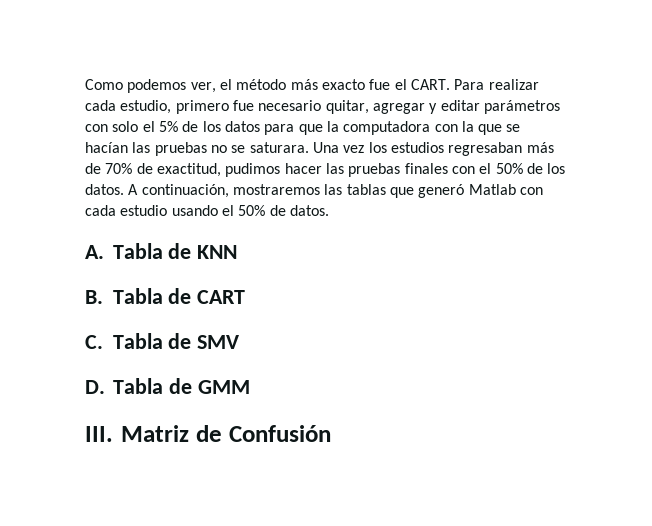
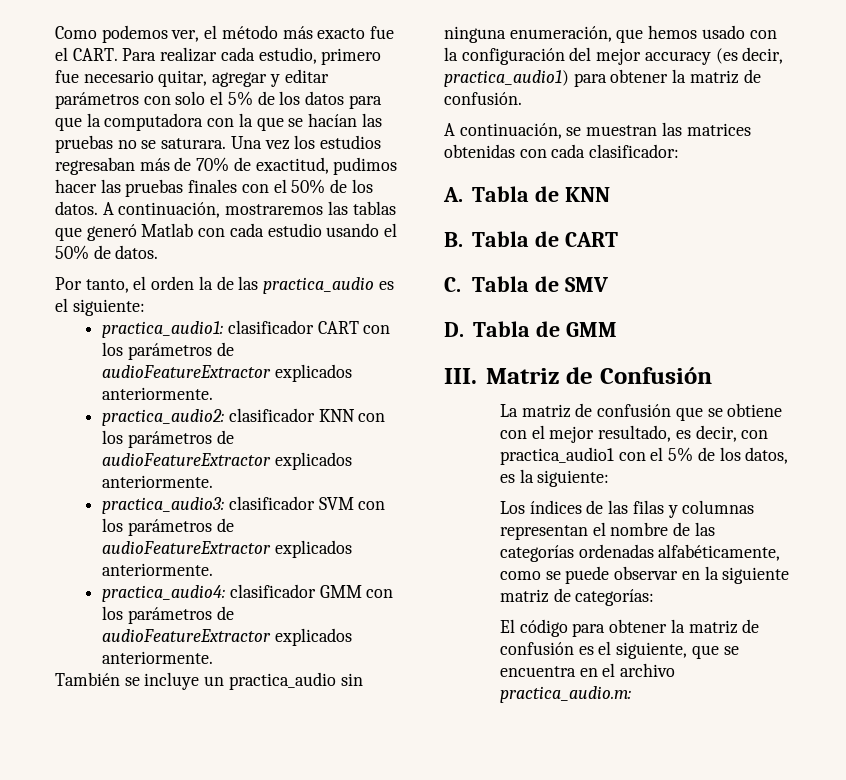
(329, 210) none -> [55,276,394,294] [55,298,145,316] [102,320,391,338] [102,342,234,360] [102,364,352,382] [102,387,214,400] [102,408,386,426] [102,430,234,448] [102,452,352,470] [102,475,214,488] [102,496,386,514] [102,518,234,536] [102,540,352,558] [102,563,214,576] [102,584,394,602] [102,606,234,624] [102,628,352,646] [102,651,214,664] [55,672,363,690] [444,25,777,43] [444,47,784,65] [444,69,761,87] [444,92,522,105] [444,122,751,139] [444,144,680,158] // Por tanto, el orden la de las practica_audio es el siguiente: // practica_audio1: clasificador CART con los parámetros de audioFeatureExtractor explicados anteriormente. // practica_audio2: clasificador KNN con los parámetros de audioFeatureExtractor explicados anteriormente. // practica_audio3: clasificador SVM con los parámetros de audioFeatureExtractor explicados anteriormente. // practica_audio4: clasificador GMM con los parámetros de audioFeatureExtractor explicados anteriormente. // También se incluye un practica_audio sin ninguna enumeración, que hemos usado con la configuración del mejor accuracy (es decir, practica_audio1) para obtener la matriz de confusión. // A continuación, se muestran las matrices obtenidas con cada clasificador:
(331, 433) none -> [499,403,783,421] [499,425,769,443] [499,447,789,465] [499,469,610,487] [499,500,755,518] [499,522,715,540] [499,544,781,562] [499,566,790,584] [499,588,655,606] [499,619,760,637] [499,641,739,659] [499,663,676,677] [499,686,631,703] // La matriz de confusión que se obtiene con el mejor resultado, es decir, con practica_audio1 con el 5% de los datos, es la siguiente: // Los índices de las filas y columnas representan el nombre de las categorías ordenadas alfabéticamente, como se puede observar en la siguiente matriz de categorías: // El código para obtener la matriz de confusión es el siguiente, que se encuentra en el archivo practica_audio.m:

